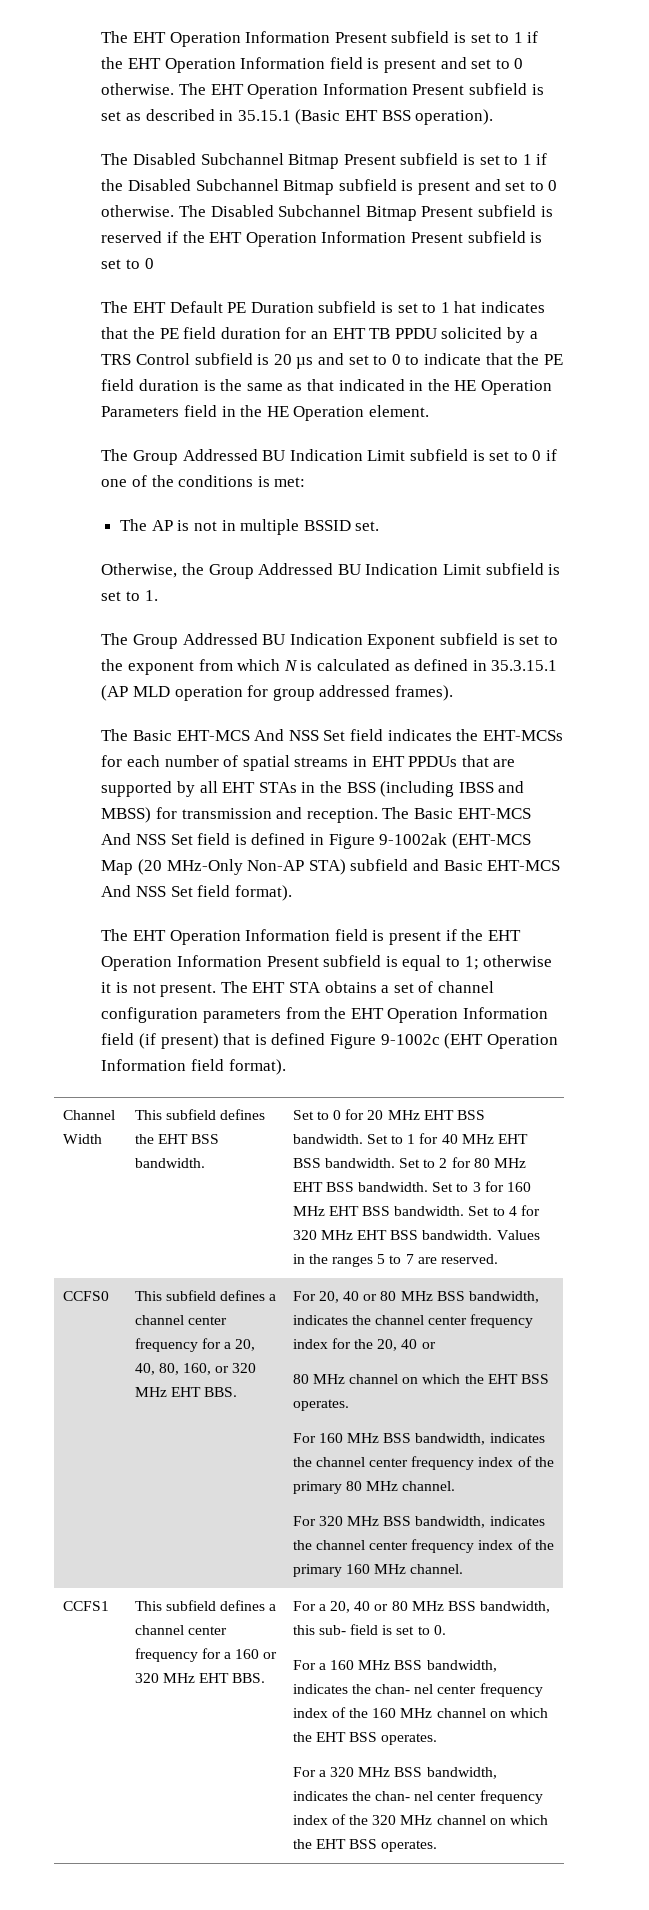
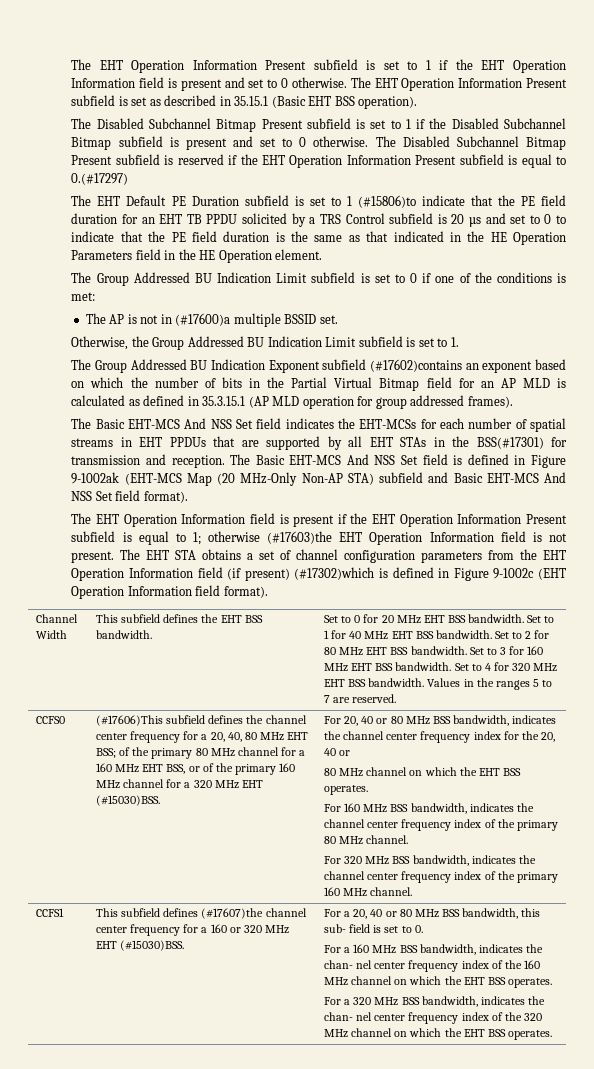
[101,258,154,269] set to 0 -> [521,154,567,168] [71,173,129,185] equal to 0.(#17297)
[454,301,545,313] hat indicates -> [357,195,465,208] (#15806)to indicate
(236, 525) none -> [175,313,231,326] (#17600)a
[502,634,558,645] [101,659,298,675] is set to the exponent from which N -> [370,359,566,373] [71,377,550,391] (#17602)contains an exponent based on which the number of bits in the Partial Virtual Bitmap field for an AP MLD
[346,781,525,797] [101,807,152,823] BSS (including IBSS and MBSS) -> [476,437,544,449] BSS(#17301)
[101,982,112,993] it -> [267,531,526,545] (#17603)the EHT Operation Information field
[223,1033,326,1045] that is defined -> [294,567,450,580] (#17302)which is defined in
[134,1290,277,1301] This subfield defines a -> [96,715,264,726] (#17606)This subfield defines the
[158,1363,257,1375] [134,1387,237,1397] 80, 160, or 320 MHz EHT BBS. -> [244,732,308,741] [96,747,305,759] [96,763,295,775] [96,779,263,789] [96,795,161,806] 80 MHz EHT BSS; of the primary 80 MHz channel for a 160 MHz EHT BSS, or of the primary 160 MHz channel for a 320 MHz EHT (#15030)BSS.
[269,1604,277,1611] a -> [201,908,264,919] (#17607)the
[232,1673,266,1683] BBS. -> [120,940,185,951] (#15030)BSS.

